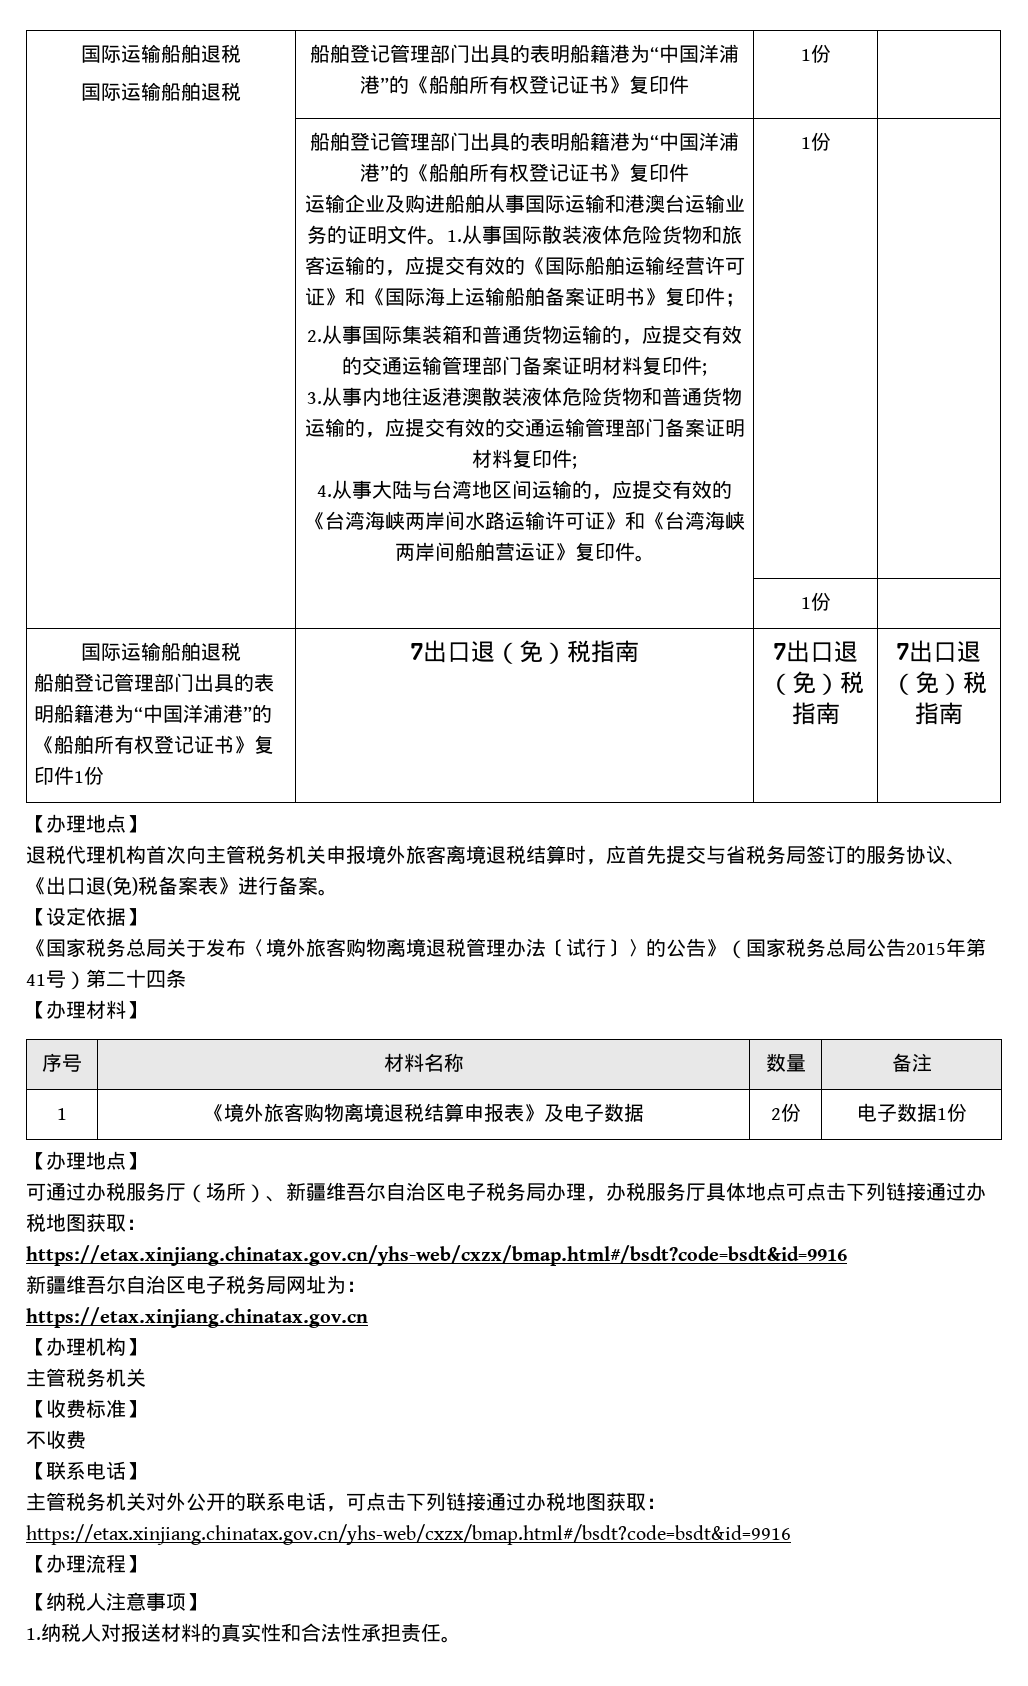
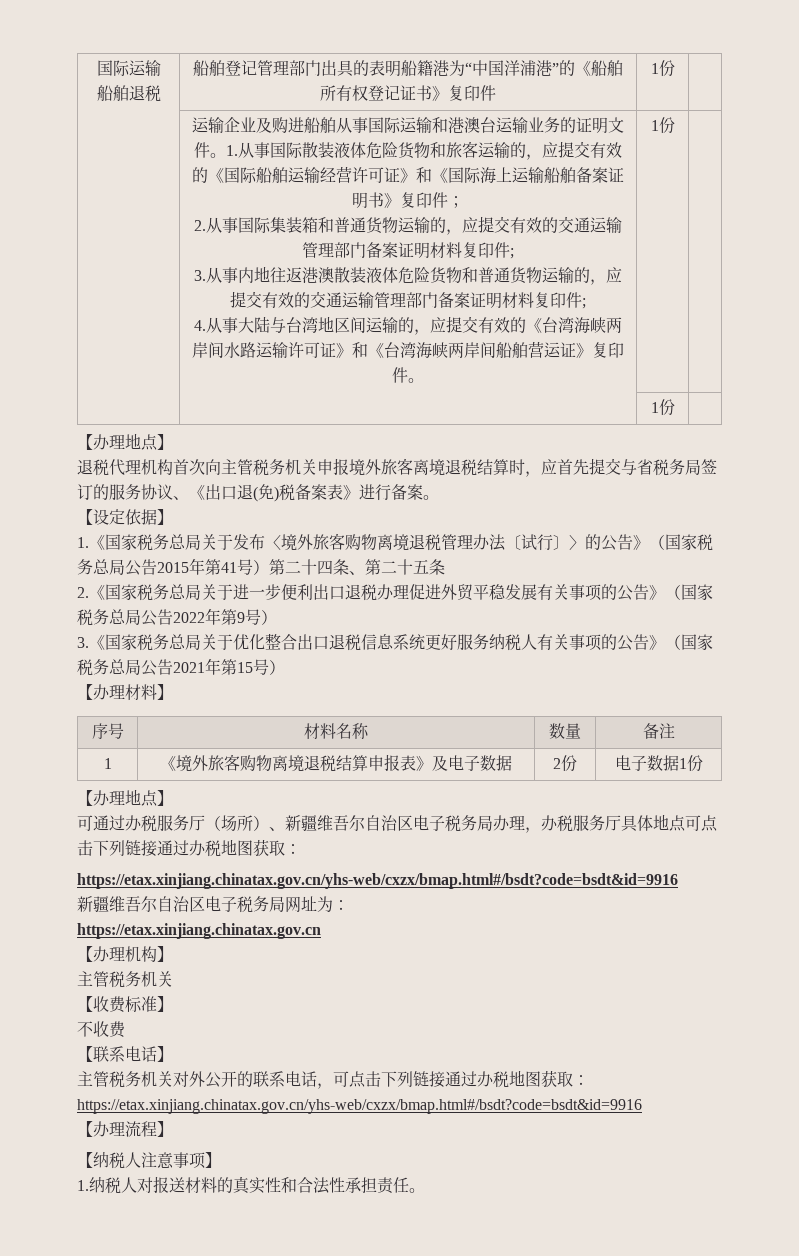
[81,44,241,63] [81,82,241,101] 国际运输船舶退税 // 国际运输船舶退税 -> [96,60,161,76] [96,85,161,102] 国际运输船舶退税
[310,132,739,151] [360,163,689,182] 船舶登记管理部门出具的表明船籍港为“中国洋浦港”的《船舶所有权登记证书》复印件 // -> (675, 68) none
[81,642,241,661] [34,673,275,692] [34,704,273,723] [34,735,275,754] [34,766,105,785] [410,640,639,664] [773,640,858,663] [767,671,864,695] [791,702,840,725] [897,640,981,663] [891,671,987,695] [915,702,963,725] // 国际运输船舶退税 // 船舶登记管理部门出具的表明船籍港为“中国洋浦港”的《船舶所有权登记证书》复印件1份 | 7出口退（免）税指南 | 7出口退（免）税指南 | 7出口退（免）税指南 -> (675, 407) none
(146, 917) none -> [77,537,89,548] 1.
(186, 978) none -> [349,559,445,575] [77,584,713,601] [77,608,277,626] [77,633,713,651] [77,658,285,676] 、第二十五条 // 2.《国家税务总局关于进一步便利出口退税办理促进外贸平稳发展有关事项的公告》（国家税务总局公告2022年第9号） // 3.《国家税务总局关于优化整合出口退税信息系统更好服务纳税人有关事项的公告》（国家税务总局公告2021年第15号）

